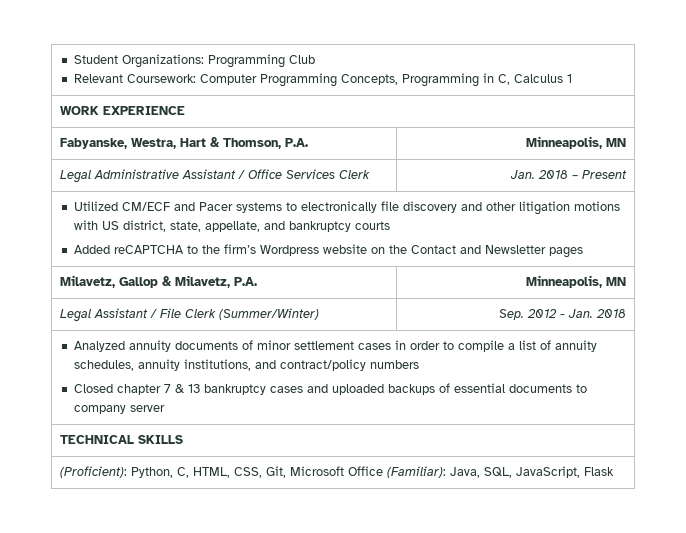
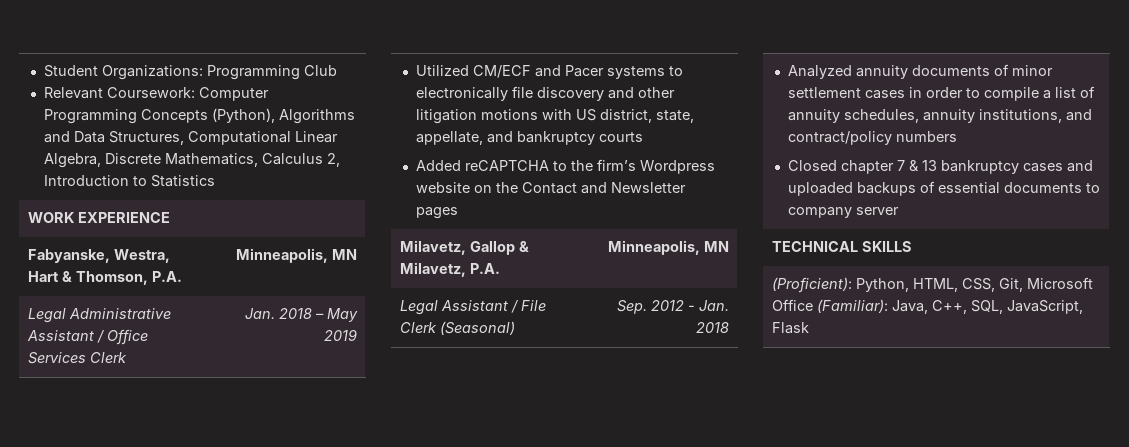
[340,73,572,87] Concepts, Programming in C, Calculus 1 -> [141,108,356,124] [44,131,339,145] [44,153,341,168] [44,175,216,187] Concepts (Python), Algorithms and Data Structures, Computational Linear Algebra, Discrete Mathematics, Calculus 2, Introduction to Statistics
[582,170,628,179] Present -> [326,308,358,322] [323,329,358,341] May 2019
[218,308,319,320] (Summer/Winter) -> [440,321,516,335] (Seasonal)
[176,467,189,478] C, -> (910, 285) none
(480, 472) none -> [932,300,968,314] C++,

